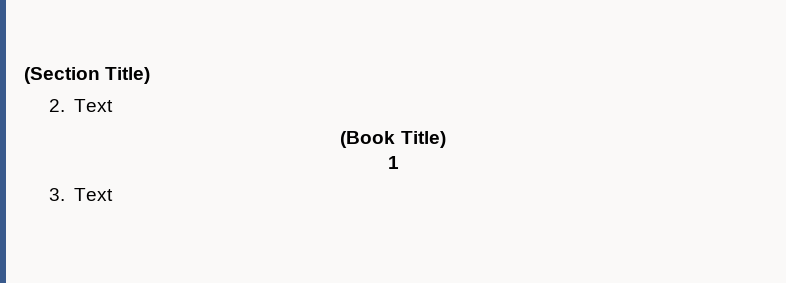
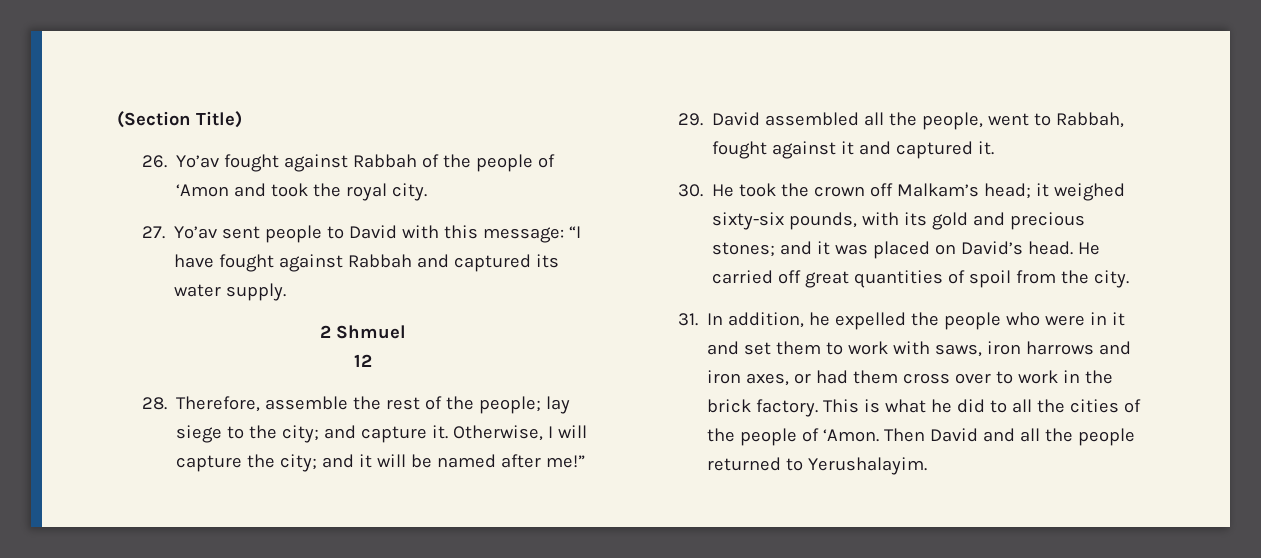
[48,99,114,112] [340,131,446,148] [387,156,399,169] [48,188,114,201] 2. Text // (Book Title) // 1 // 3. Text -> [141,154,555,172] [175,183,427,201] [141,225,581,243] [173,254,559,272] [173,283,286,301] [319,325,406,339] [353,354,372,367] [141,396,570,414] [175,425,587,443] [175,454,585,472] [677,112,1124,130] [711,141,994,159] [677,183,1125,201] [711,212,1085,230] [711,241,1100,259] [711,270,1129,288] [677,312,1125,330] [706,341,1131,357] [706,370,1113,386] [706,399,1141,417] [706,428,1135,446] [706,457,927,475] 26. Yo’av fought against Rabbah of the people of ‘Amon and took the royal city. // 27. Yo’av sent people to David with this message: “I have fought against Rabbah and captured its water supply. // 2 Shmuel // 12 // 28. Therefore, assemble the rest of the people; lay siege to the city; and capture it. Otherwise, I will capture the city; and it will be named after me!” // 29. David assembled all the people, went to Rabbah, fought against it and captured it. // 30. He took the crown off Malkam’s head; it weighed sixty-six pounds, with its gold and precious stones; and it was placed on David’s head. He carried off great quantities of spoil from the city. // 31. In addition, he expelled the people who were in it and set them to work with saws, iron harrows and iron axes, or had them cross over to work in the brick factory. This is what he did to all the cities of the people of ‘Amon. Then David and all the people returned to Yerushalayim.

